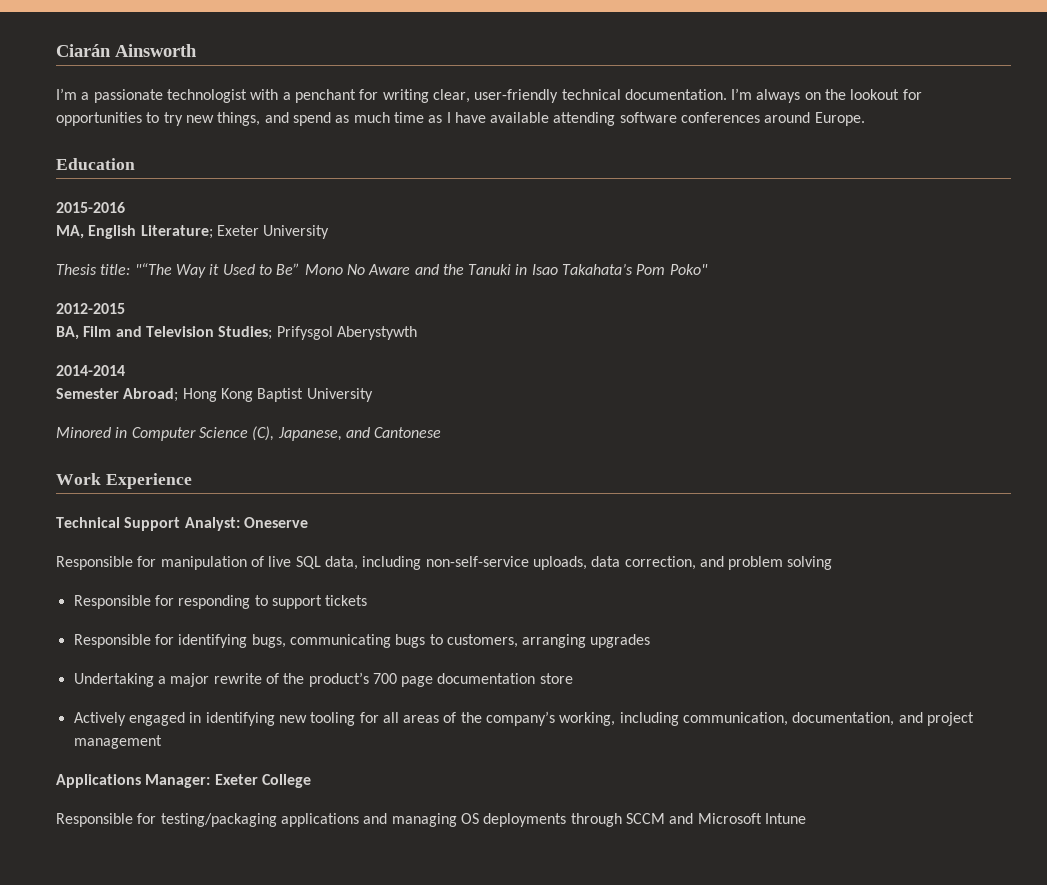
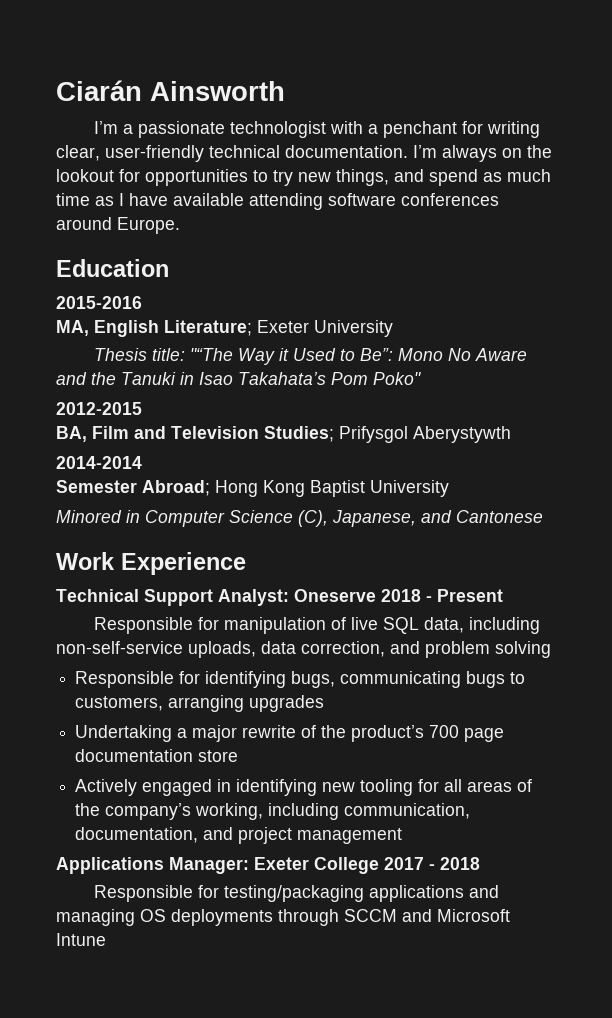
[276,263,301,275] Be” -> [360,348,394,361] Be”:
(308, 522) none -> [381,589,503,602] 2018 - Present
[73,595,368,609] // Responsible for responding to support tickets -> (551, 649) none
(311, 781) none -> [384,857,480,870] 2017 - 2018

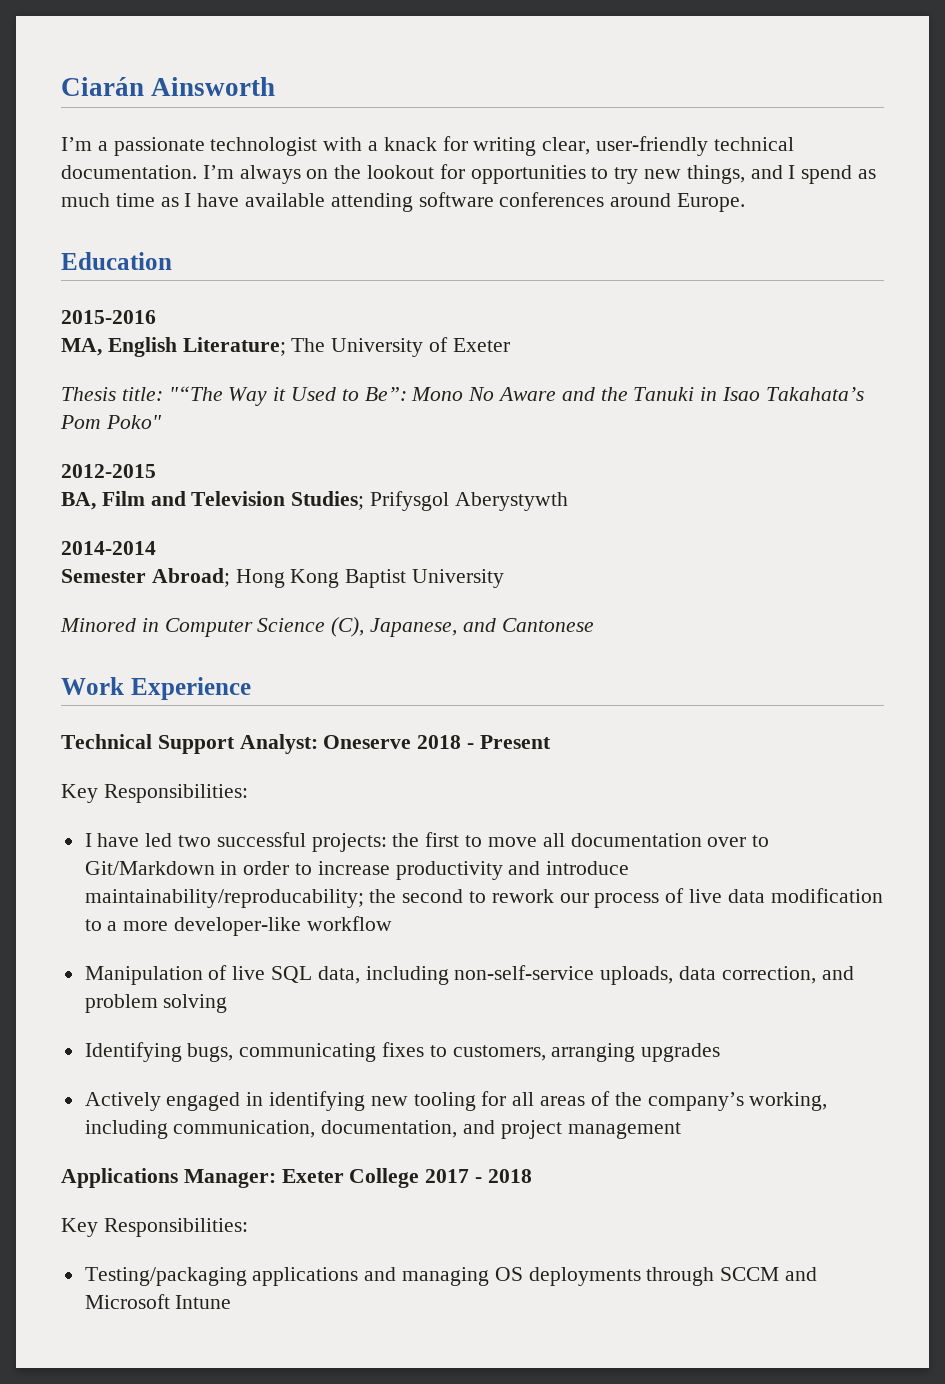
[383,121,458,138] penchant -> [383,137,437,151] knack
(424, 175) none -> [788,165,796,179] I
[257,320,393,337] Exeter University -> [291,337,510,357] The University of Exeter
[94,617,327,634] Responsible for manipulation -> [61,784,248,803] [84,832,770,852] [84,861,630,880] [84,888,883,908] [84,916,392,936] [84,966,203,985] Key Responsibilities: // I have led two successful projects: the first to move all documentation over to Git/Markdown in order to increase productivity and introduce maintainability/reproducability; the second to rework our process of live data modification to a more developer-like workflow // Manipulation
[75,671,287,688] Responsible for identifying -> [84,1042,182,1062] Identifying
[466,671,506,688] bugs -> [382,1042,425,1057] fixes
[75,725,505,742] [75,749,239,762] // Undertaking a major rewrite of the product’s 700 page documentation store -> (721, 1052) none
[94,885,365,902] Responsible for testing/packaging -> [61,1218,248,1237] [84,1267,247,1286] Key Responsibilities: // Testing/packaging

